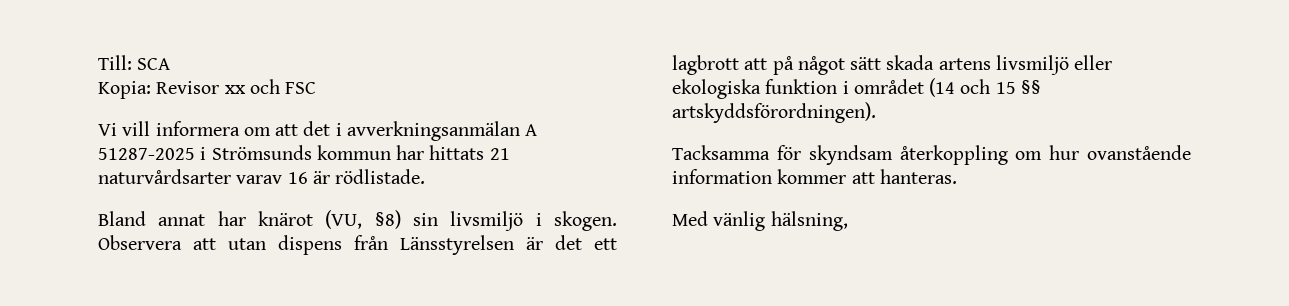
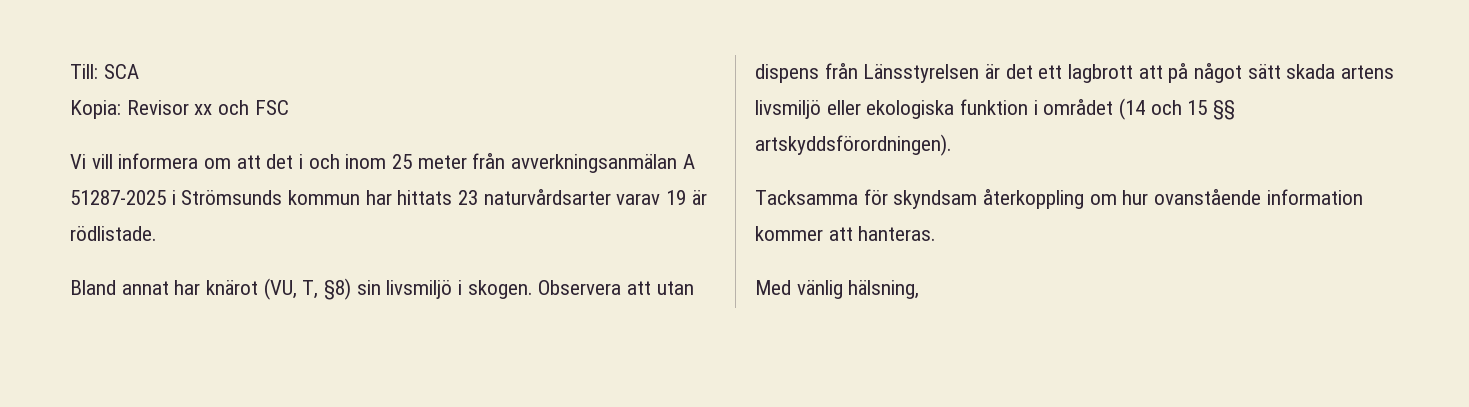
(342, 129) none -> [308,153,506,169] och inom 25 meter från
[489,148,510,160] 21 -> [458,190,479,205] 23
[287,172,308,184] 16 -> [666,190,687,205] 19
(363, 219) none -> [302,280,319,299] T,

